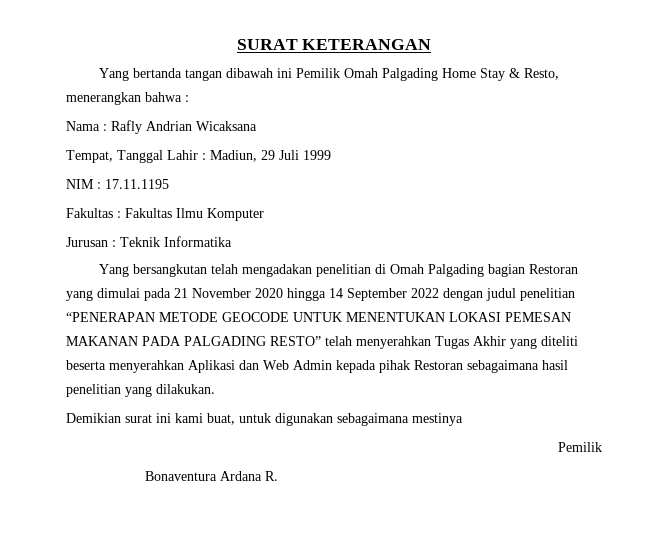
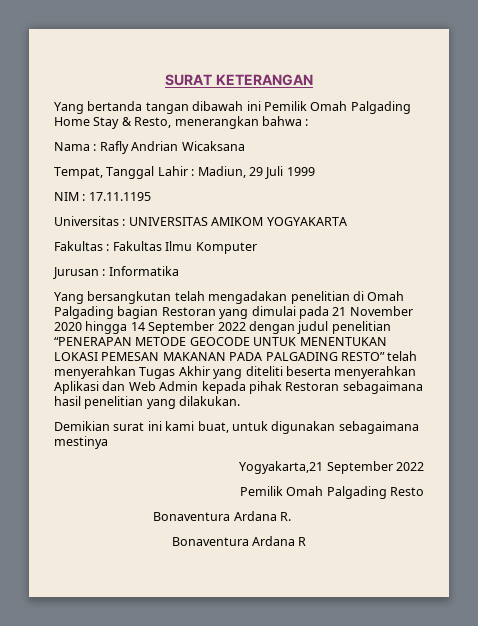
(169, 184) none -> [54,216,347,226] // Universitas : UNIVERSITAS AMIKOM YOGYAKARTA
[120,237,160,247] Teknik -> (106, 272) none
[558,442,602,452] Pemilik -> [239,461,424,474] [239,486,424,499] Yogyakarta,21 September 2022 // Pemilik Omah Palgading Resto
(279, 476) none -> [171,536,307,546] // Bonaventura Ardana R

